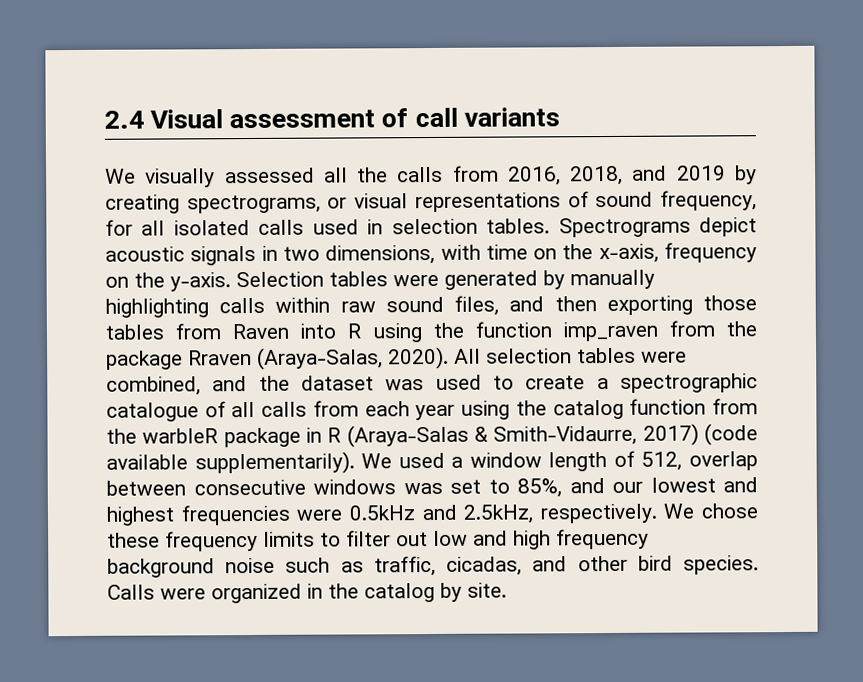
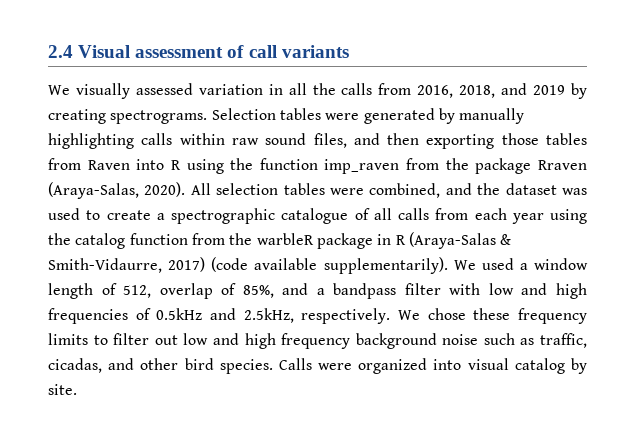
(315, 175) none -> [198,84,283,95] variation in
[186,190,757,214] [105,217,758,238] [105,242,757,266] [105,272,231,292] spectrograms, or visual representations of sound frequency, for all isolated calls used in selection tables. Spectrograms depict acoustic signals in two dimensions, with time on the x-axis, frequency on the y-axis. -> [110,110,208,124] spectrograms.
[106,477,758,498] [106,504,344,526] between consecutive windows was set to 85%, and our lowest and highest frequencies were -> [221,283,588,299] [48,308,151,324] of 85%, and a bandpass filter with low and high frequencies of
[307,583,359,599] in the -> [433,358,509,370] into visual

